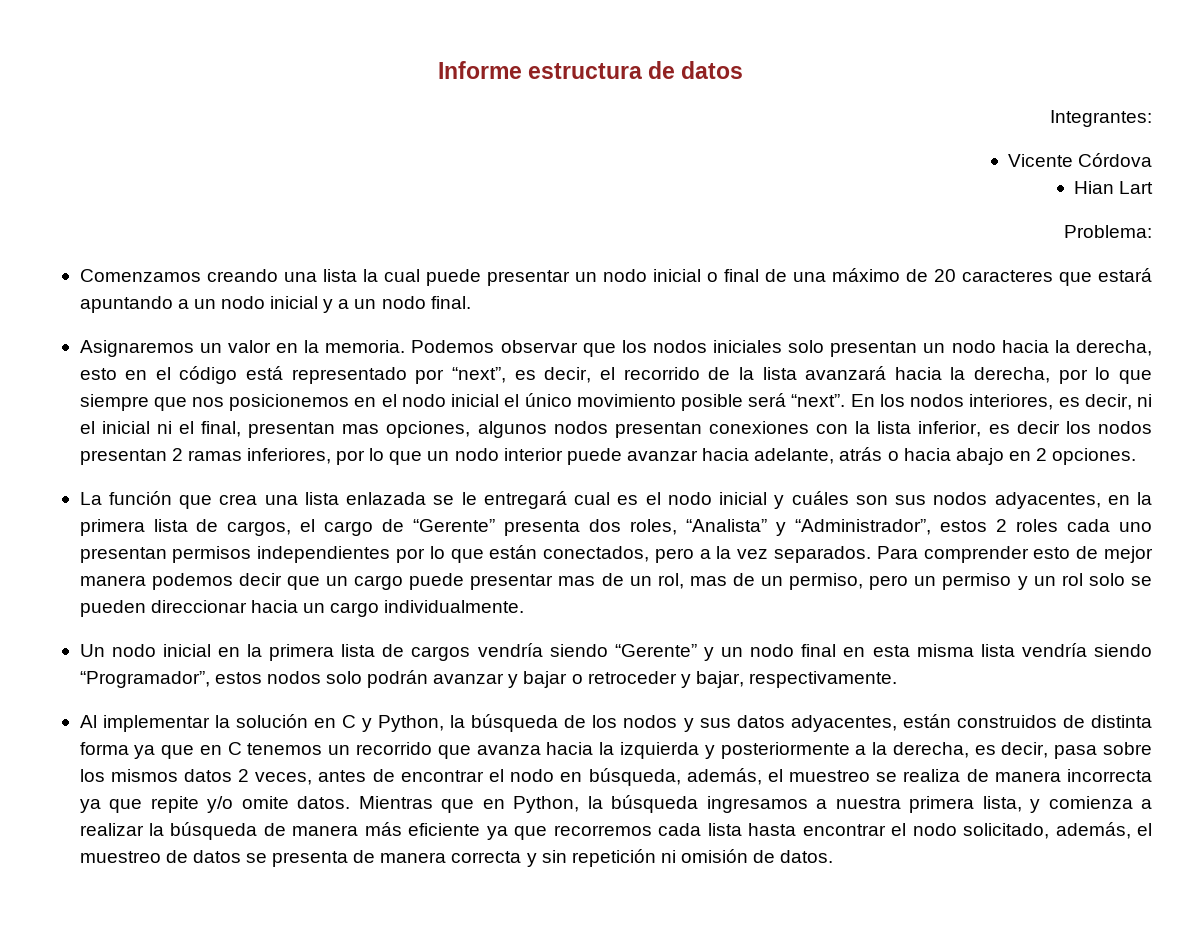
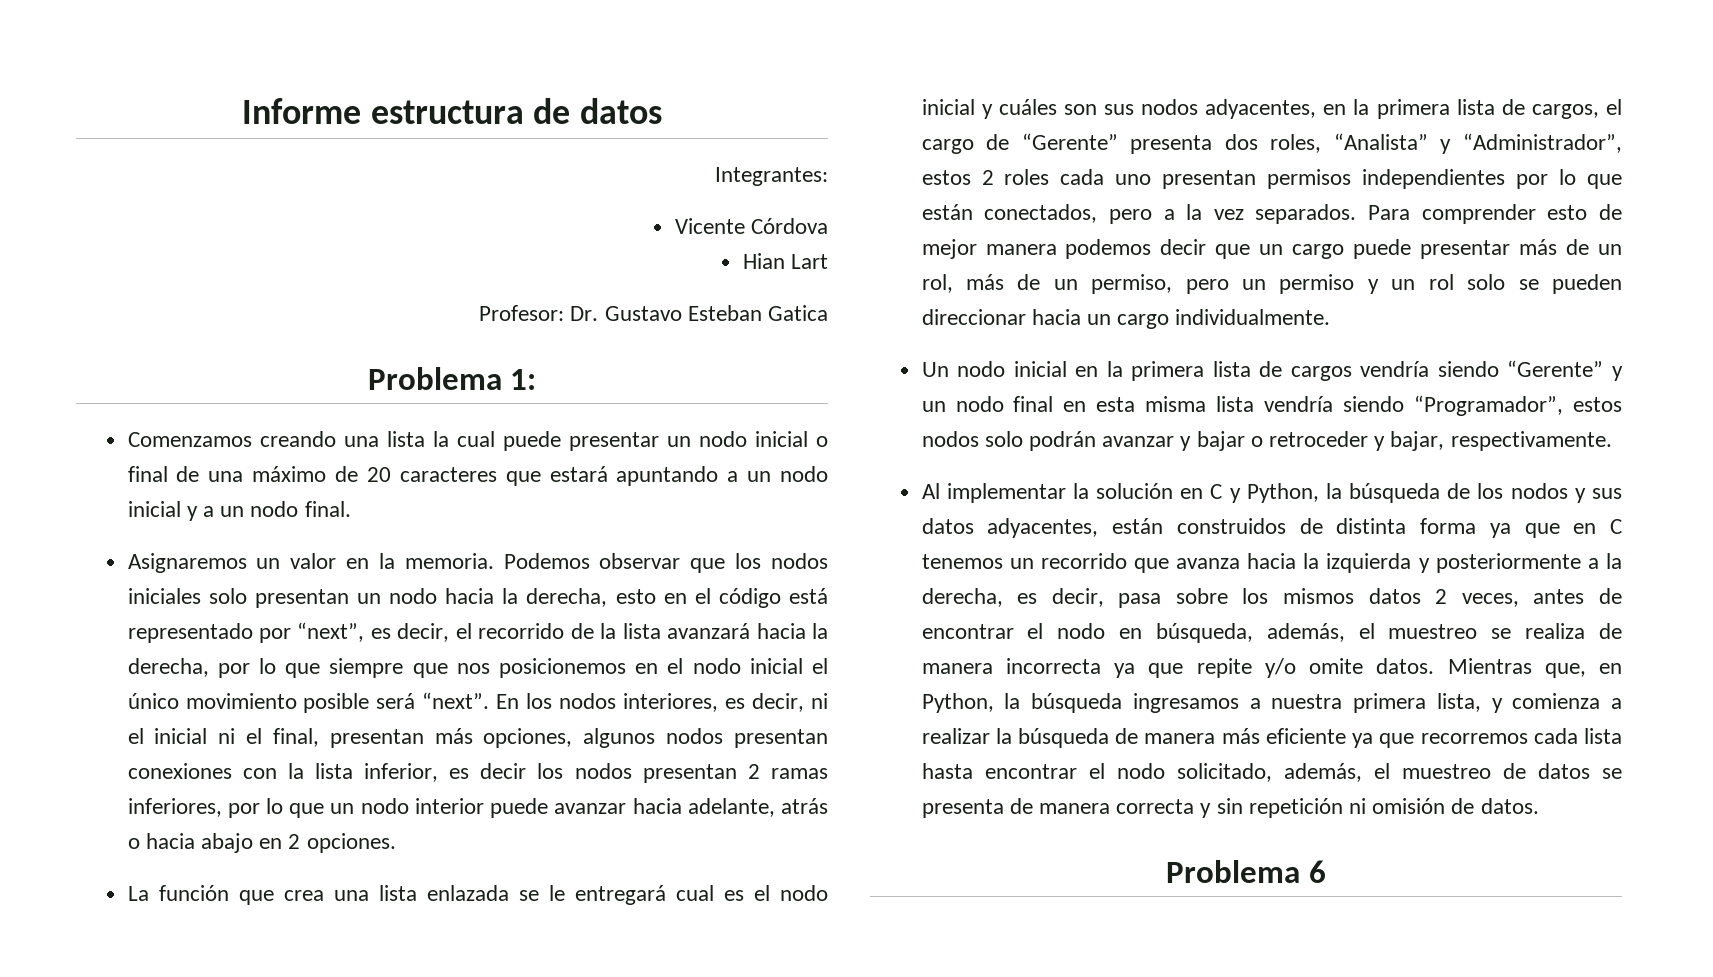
[1064,225,1152,238] Problema: -> [479,305,828,321] [367,367,537,390] Profesor: Dr. Gustavo Esteban Gatica // Problema 1:
[342,424,380,434] mas -> [434,728,473,744] más
[558,576,596,586] mas -> [1519,239,1558,255] más
[689,576,727,586] mas -> [965,274,1004,290] más
[441,799,475,813] que -> [1544,663,1586,678] que,
(834, 856) none -> [1166,860,1326,883] // Problema 6

